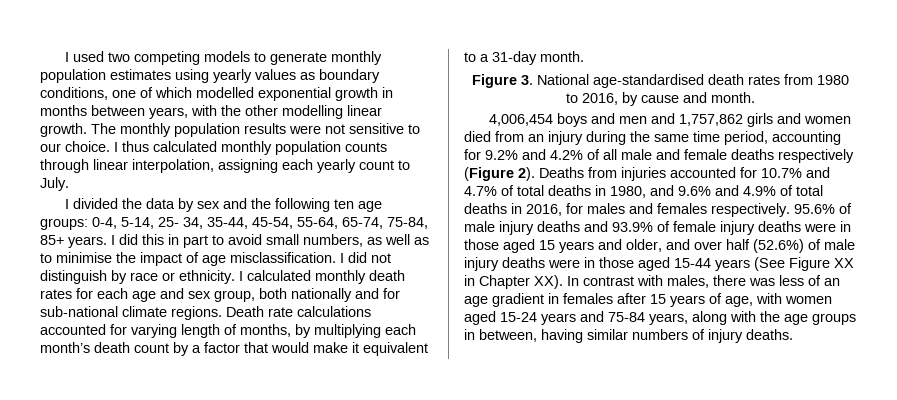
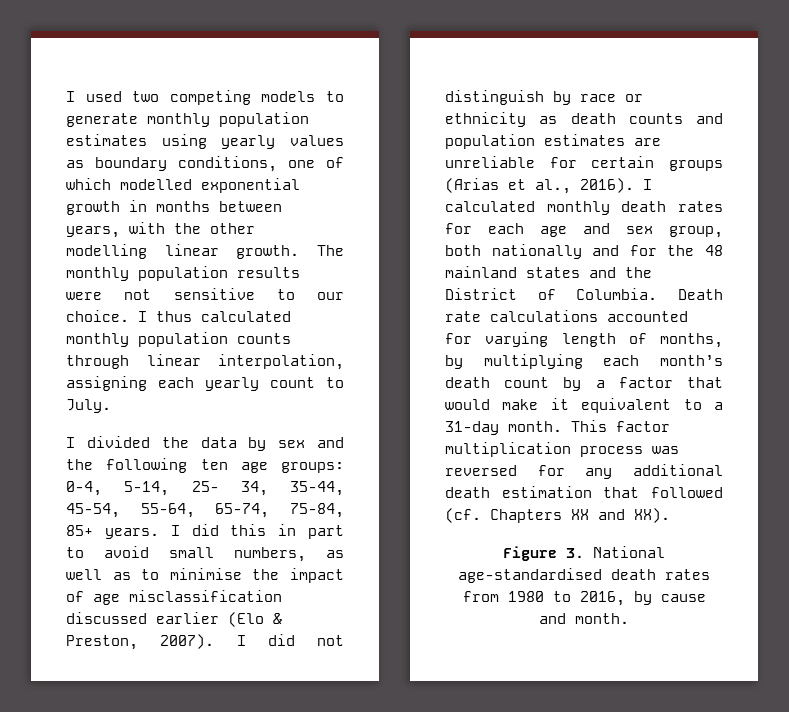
[230,252,336,263] misclassification. -> [129,590,282,602] [66,612,282,627] [66,634,215,650] misclassification discussed earlier (Elo & Preston, 2007).
[179,270,235,284] ethnicity. -> [445,112,723,127] [445,134,661,149] [445,156,723,171] [445,178,634,194] ethnicity as death counts and population estimates are unreliable for certain groups (Arias et al., 2016).
[40,306,222,320] sub-national climate regions. -> [667,245,723,256] [445,266,652,278] [445,288,658,300] the 48 mainland states and the District of Columbia.
(584, 56) none -> [571,420,670,432] [445,442,679,457] [445,464,723,479] [445,486,723,498] [445,508,670,523] This factor multiplication process was reversed for any additional death estimation that followed (cf. Chapters XX and XX).
[489,113,852,127] [464,131,841,145] [464,149,854,163] [464,167,830,181] [464,185,823,198] [464,203,852,217] [464,221,851,235] [464,239,855,253] [464,257,854,271] [464,275,840,289] [464,293,832,307] [464,311,856,325] [464,329,793,343] // 4,006,454 boys and men and 1,757,862 girls and women died from an injury during the same time period, accounting for 9.2% and 4.2% of all male and female deaths respectively (Figure 2). Deaths from injuries accounted for 10.7% and 4.7% of total deaths in 1980, and 9.6% and 4.9% of total deaths in 2016, for males and females respectively. 95.6% of male injury deaths and 93.9% of female injury deaths were in those aged 15 years and older, and over half (52.6%) of male injury deaths were in those aged 15-44 years (See Figure XX in Chapter XX). In contrast with males, there was less of an age gradient in females after 15 years of age, with women aged 15-24 years and 75-84 years, along with the age groups in between, having similar numbers of injury deaths. -> (629, 618) none

